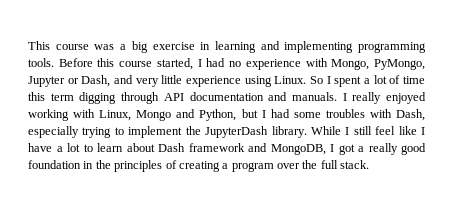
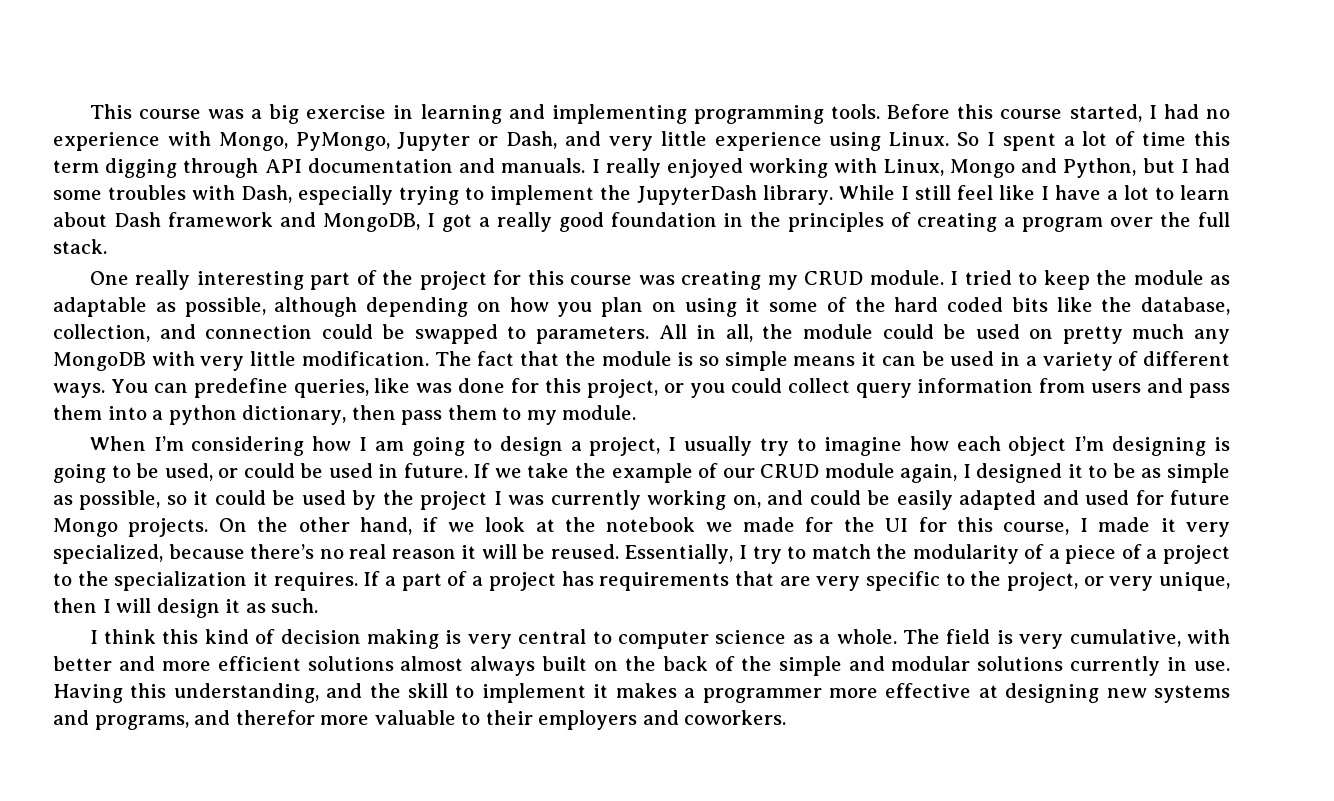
(370, 164) none -> [89,270,1231,290] [53,297,1230,317] [53,324,1230,344] [53,351,1231,371] [53,378,1230,398] [53,405,637,425] [89,436,1230,456] [53,463,1230,483] [53,490,1231,510] [53,517,1231,537] [53,544,1230,564] [53,571,1230,591] [53,598,319,618] [89,629,1231,649] [53,656,1231,676] [53,683,1230,703] [53,710,787,730] // One really interesting part of the project for this course was creating my CRUD module. I tried to keep the module as adaptable as possible, although depending on how you plan on using it some of the hard coded bits like the database, collection, and connection could be swapped to parameters. All in all, the module could be used on pretty much any MongoDB with very little modification. The fact that the module is so simple means it can be used in a variety of different ways. You can predefine queries, like was done for this project, or you could collect query information from users and pass them into a python dictionary, then pass them to my module. // When I’m considering how I am going to design a project, I usually try to imagine how each object I’m designing is going to be used, or could be used in future. If we take the example of our CRUD module again, I designed it to be as simple as possible, so it could be used by the project I was currently working on, and could be easily adapted and used for future Mongo projects. On the other hand, if we look at the notebook we made for the UI for this course, I made it very specialized, because there’s no real reason it will be reused. Essentially, I try to match the modularity of a piece of a project to the specialization it requires. If a part of a project has requirements that are very specific to the project, or very unique, then I will design it as such. // I think this kind of decision making is very central to computer science as a whole. The field is very cumulative, with better and more efficient solutions almost always built on the back of the simple and modular solutions currently in use. Having this understanding, and the skill to implement it makes a programmer more effective at designing new systems and programs, and therefor more valuable to their employers and coworkers.

